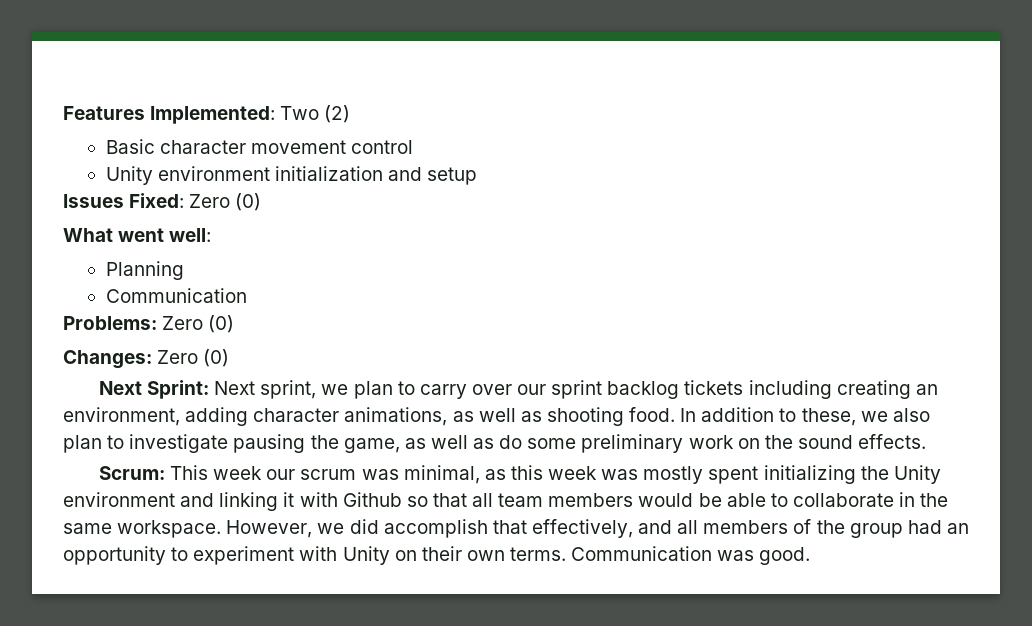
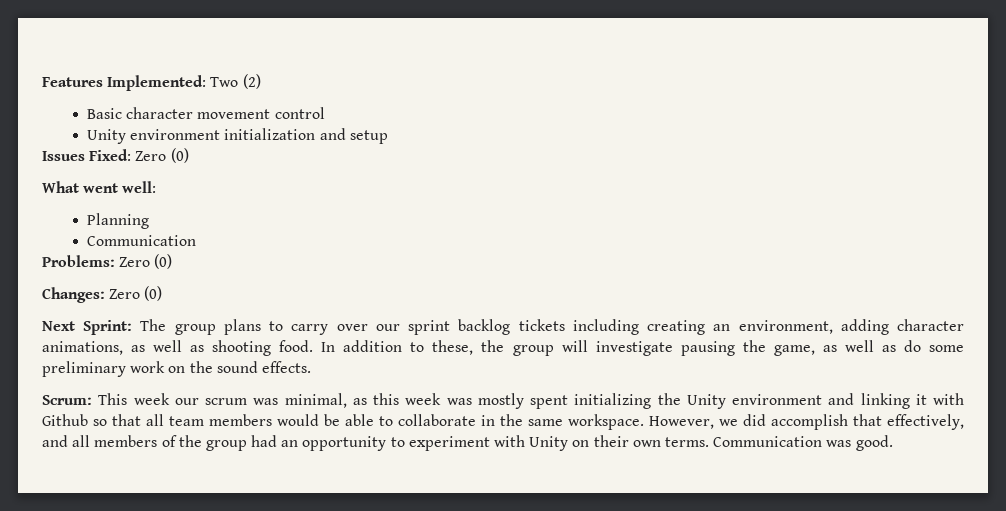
[214,380,393,399] Next sprint, we plan -> [140,319,261,335] The group plans
[860,408,930,422] [63,435,125,453] we also plan to -> [481,340,588,356] the group will

